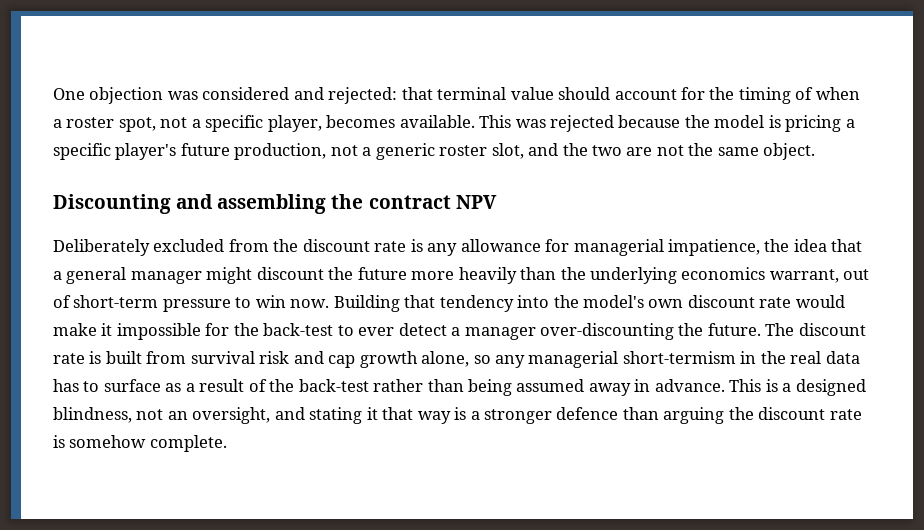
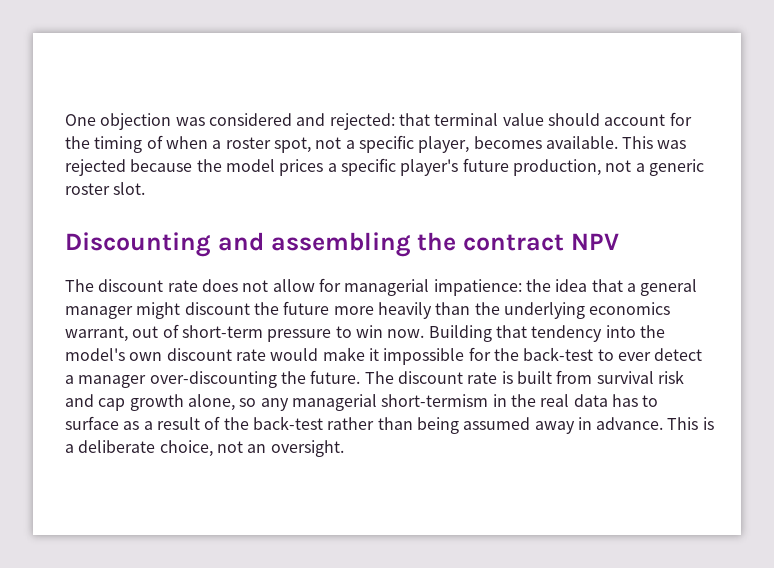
[768,115,842,132] is pricing -> [279,159,324,176] prices
[491,143,816,160] slot, and the two are not the same object. -> [113,182,146,195] slot.
[53,239,541,256] Deliberately excluded from the discount rate is any allowance -> [65,279,315,292] The discount rate does not allow
[668,239,761,256] impatience, -> [433,279,522,296] impatience:
[795,379,866,396] [53,407,862,424] [53,435,227,452] designed blindness, not an oversight, and stating it that way is a stronger defence than arguing the discount rate is somehow complete. -> [78,440,344,457] deliberate choice, not an oversight.

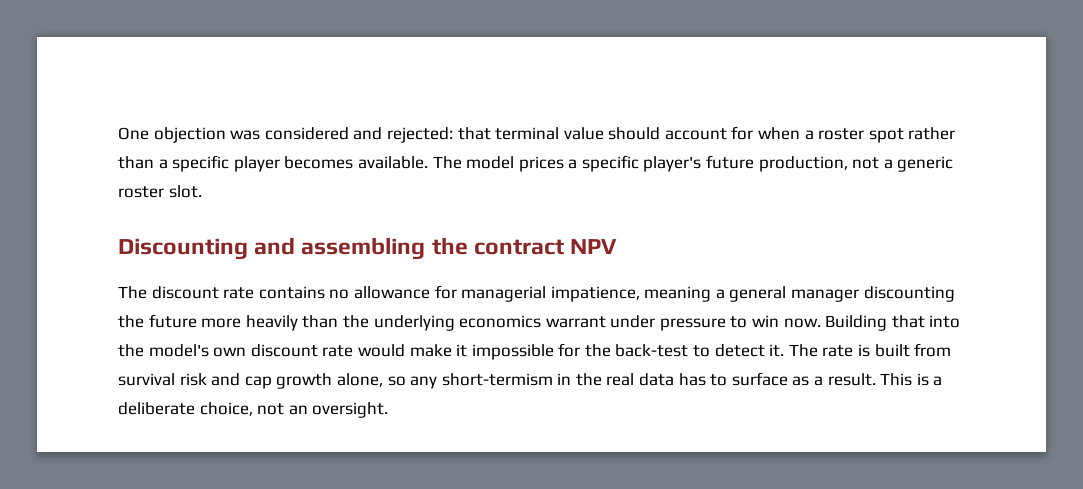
[65,135,470,153] the timing of when a roster spot, not a specific player, -> [758,127,956,143] [118,155,280,172] when a roster spot rather than a specific player
[622,136,687,149] [65,159,222,176] This was rejected because the -> [432,156,462,169] The
[201,278,623,296] does not allow for managerial impatience: the idea that -> [258,285,712,302] contains no allowance for managerial impatience, meaning
[136,302,250,319] might discount -> [863,286,955,302] discounting
[65,324,263,342] warrant, out of short-term -> [545,315,656,328] warrant under
[531,325,603,342] tendency -> (925, 321) none
[617,348,703,361] [65,370,463,388] ever detect a manager over-discounting the future. The discount -> [714,344,818,357] detect it. The
[291,394,377,411] managerial -> (438, 382) none
[156,416,664,434] result of the back-test rather than being assumed away in advance. -> [827,373,876,386] result.

